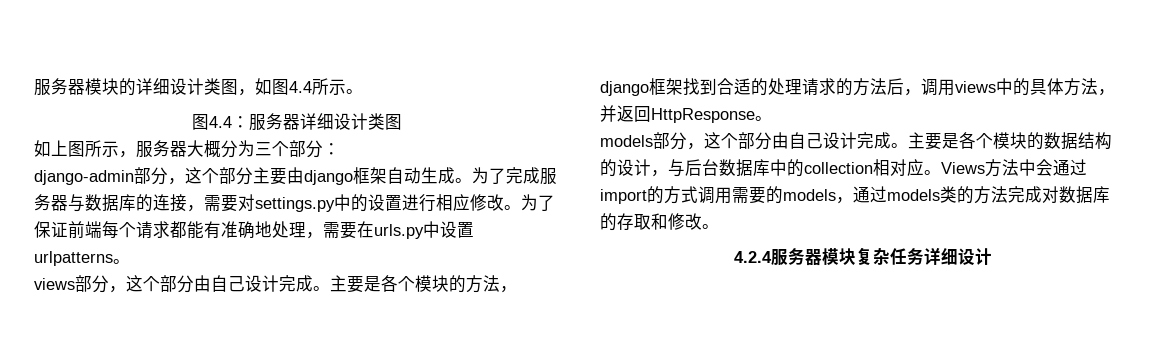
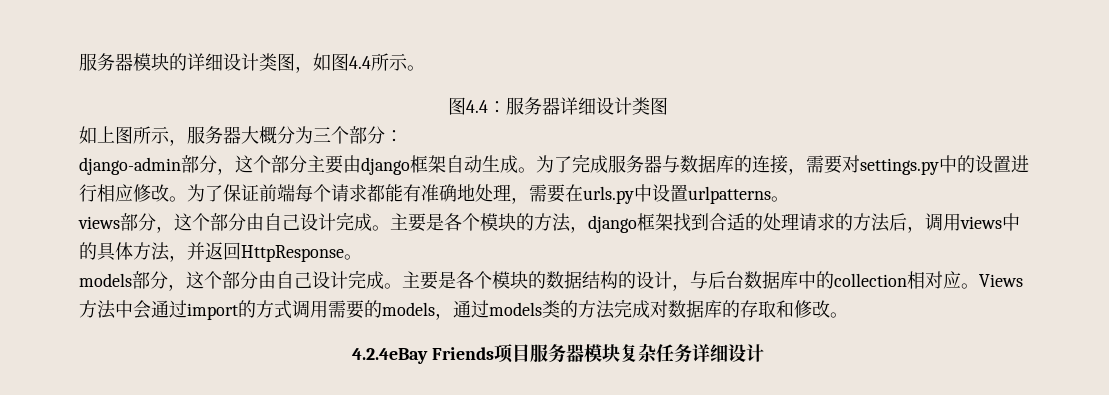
[734,251,772,263] 4.2.4 -> [352,344,530,364] 4.2.4eBay Friends项目

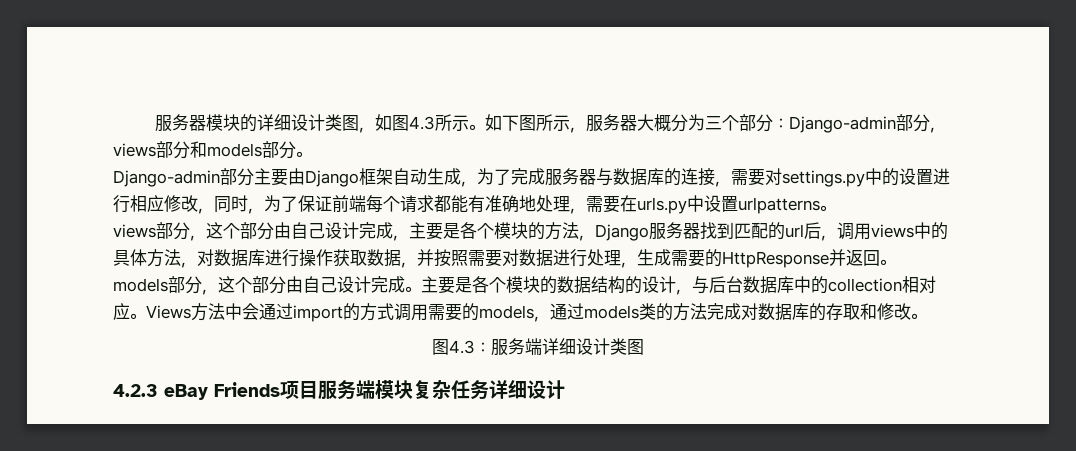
[349,56,371,69] 4.4 -> [408,116,435,130] 4.3
[448,97,668,115] [79,126,115,144] // 图4.4：服务器详细设计类图 // 如上 -> [484,114,519,131] 如下
[79,155,271,175] // django-admin部分，这个 -> [788,114,946,133] [113,141,312,159] [113,170,220,187] Django-admin部分，views部分和models部分。 // Django-admin
[361,157,410,175] django -> [305,170,359,187] Django
[518,167,536,173] 。 -> [461,181,477,187] ，
[169,196,187,202] 。 -> [198,195,264,214] ，同时，
[372,225,390,231] 。 -> [393,235,409,241] ，
[588,213,890,233] django框架找到合适的处理请求的方法 -> [595,222,804,241] Django服务器找到匹配的url
[187,242,344,262] 并返回HttpResponse -> [197,249,880,268] 对数据库进行操作获取数据，并按照需要对数据进行处理，生成需要的HttpResponse并返回
[352,348,429,364] 4.2.4eBay -> [432,338,644,356] [113,384,208,400] 图4.3：服务端详细设计类图 // 4.2.3 eBay
[565,344,584,362] 器 -> [356,380,375,399] 端

